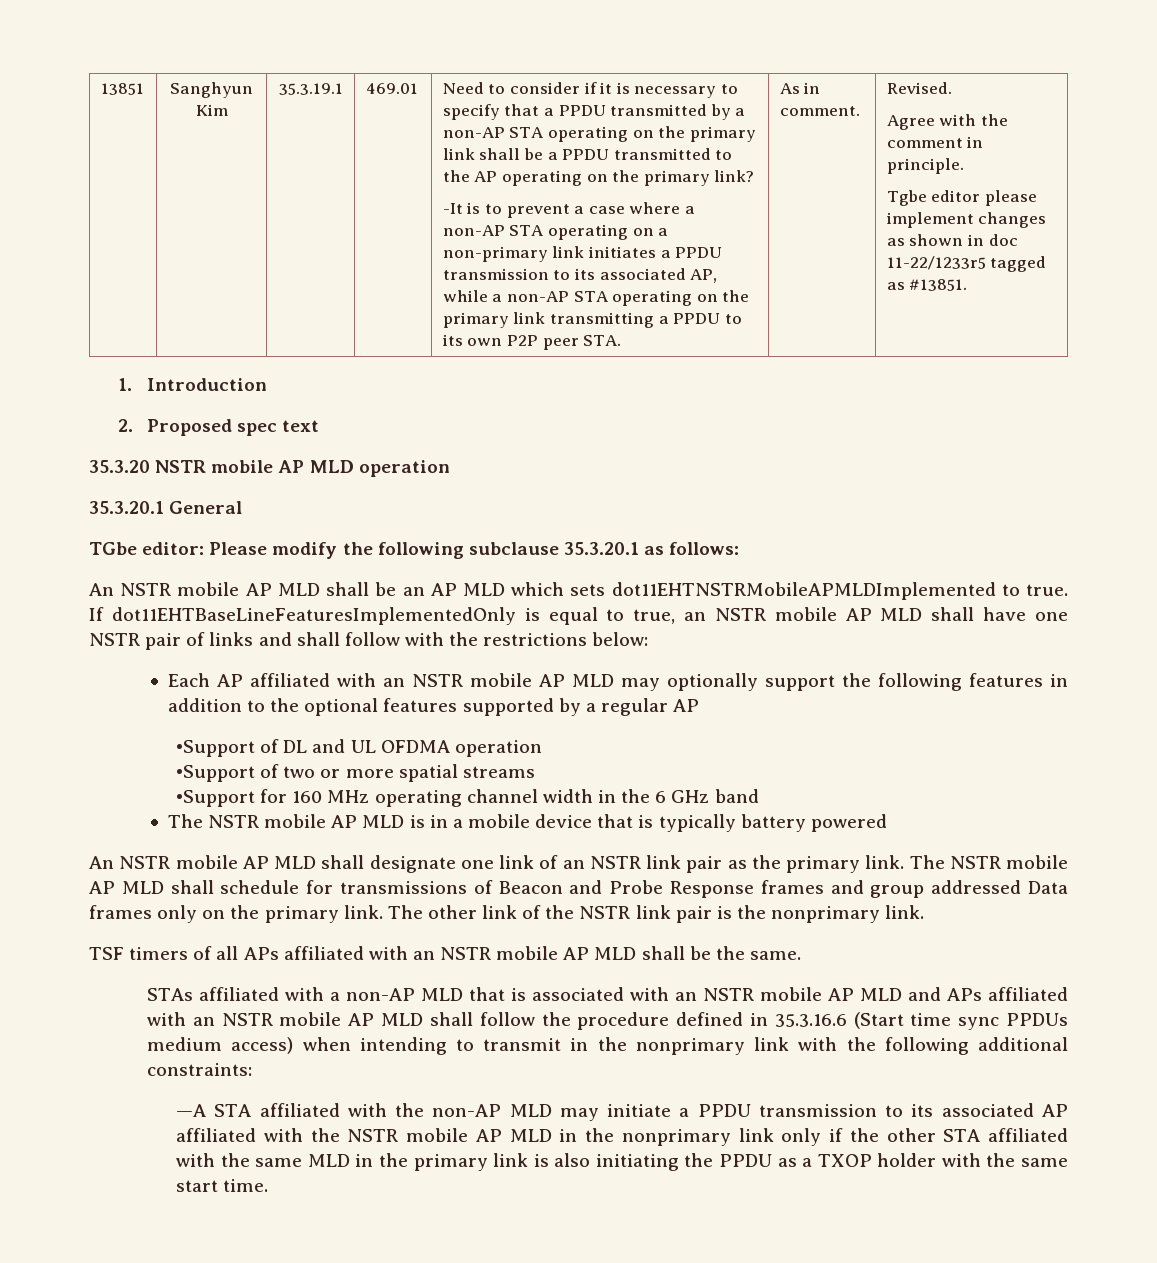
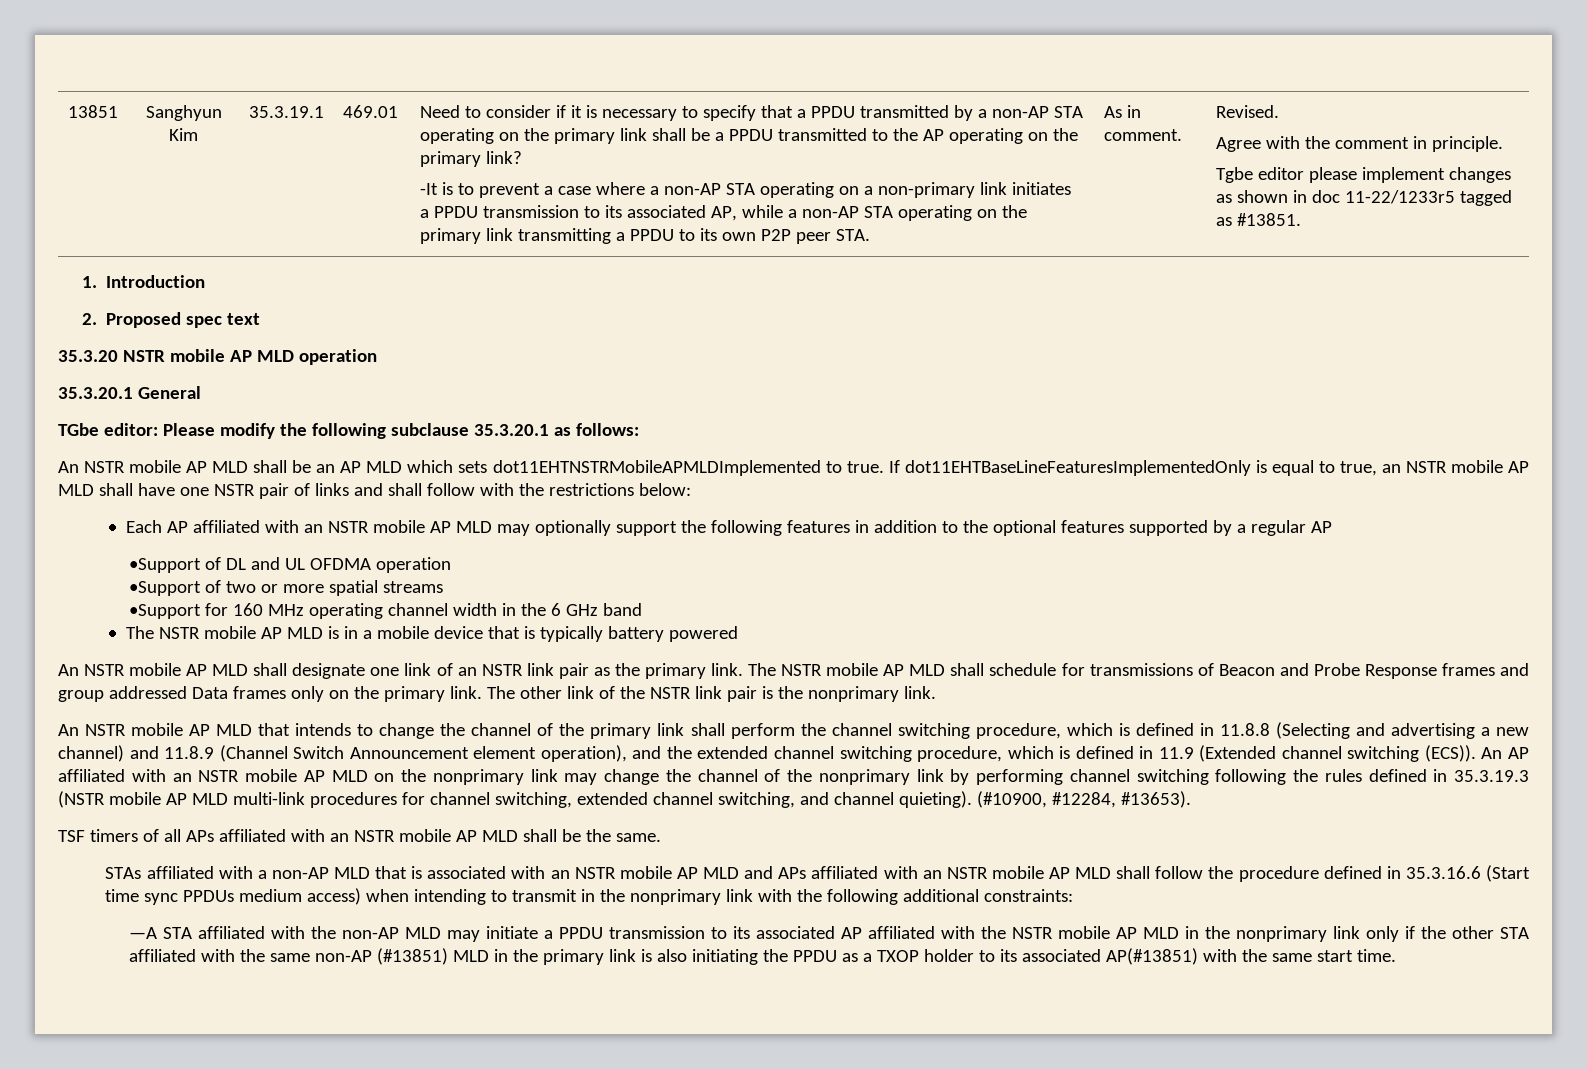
(925, 912) none -> [58,722,1529,739] [58,745,1530,762] [58,769,1529,785] [58,791,1191,808] // An NSTR mobile AP MLD that intends to change the channel of the primary link shall perform the channel switching procedure, which is defined in 11.8.8 (Selecting and advertising a new channel) and 11.8.9 (Channel Switch Announcement element operation), and the extended channel switching procedure, which is defined in 11.9 (Extended channel switching (ECS)). An AP affiliated with an NSTR mobile AP MLD on the nonprimary link may change the channel of the nonprimary link by performing channel switching following the rules defined in 35.3.19.3 (NSTR mobile AP MLD multi-link procedures for channel switching, extended channel switching, and channel quieting). (#10900, #12284, #13653).
(303, 1162) none -> [315,948,449,965] non-AP (#13851)
(937, 1160) none -> [979,948,1199,965] to its associated AP(#13851)

